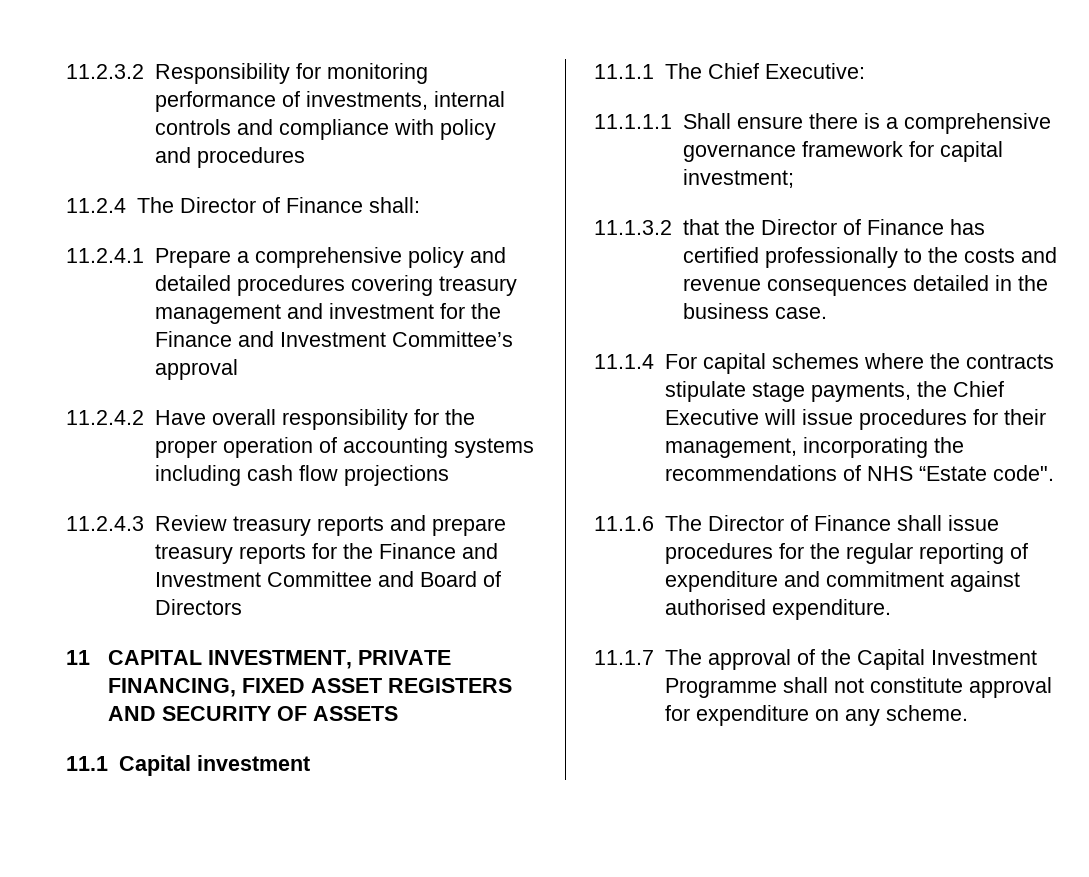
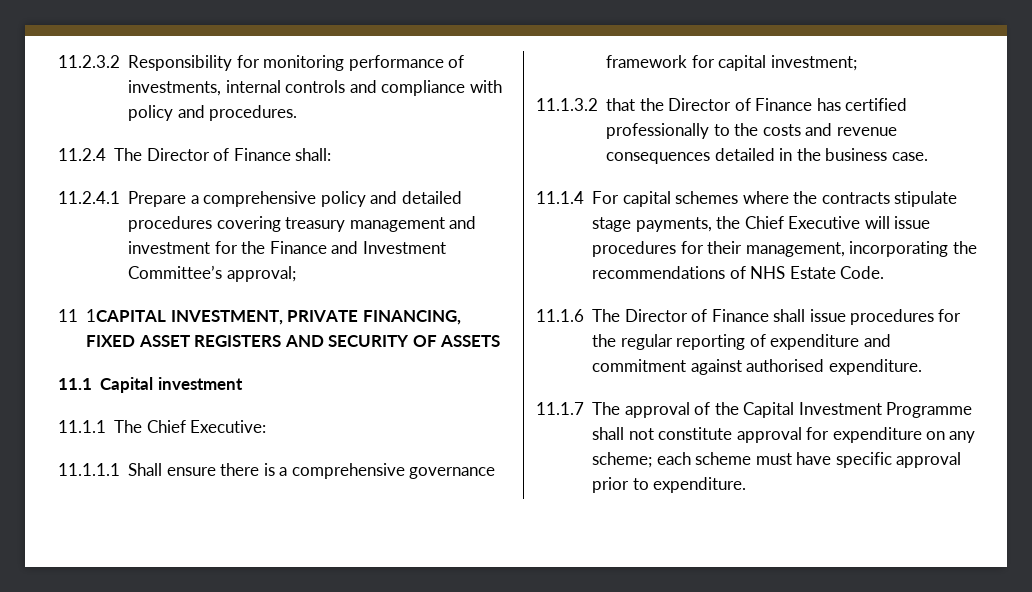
[196,147,305,168] procedures -> [209,105,298,121] procedures.
[154,359,238,380] [66,409,475,430] [154,437,534,458] [154,465,449,486] [66,515,506,536] [154,543,498,564] [154,571,501,587] [154,599,242,615] [66,650,202,665] approval // 11.2.4.2 Have overall responsibility for the proper operation of accounting systems including cash flow projections // 11.2.4.3 Review treasury reports and prepare treasury reports for the Finance and Investment Committee and Board of Directors // 11 CAPITAL -> [226,266,296,282] [58,309,167,322] approval; // 11 1CAPITAL
[918,465,1054,481] “Estate code". -> [789,266,885,279] Estate Code.
[885,705,968,721] scheme. -> [592,452,961,468] [592,477,747,493] scheme; each scheme must have specific approval prior to expenditure.

